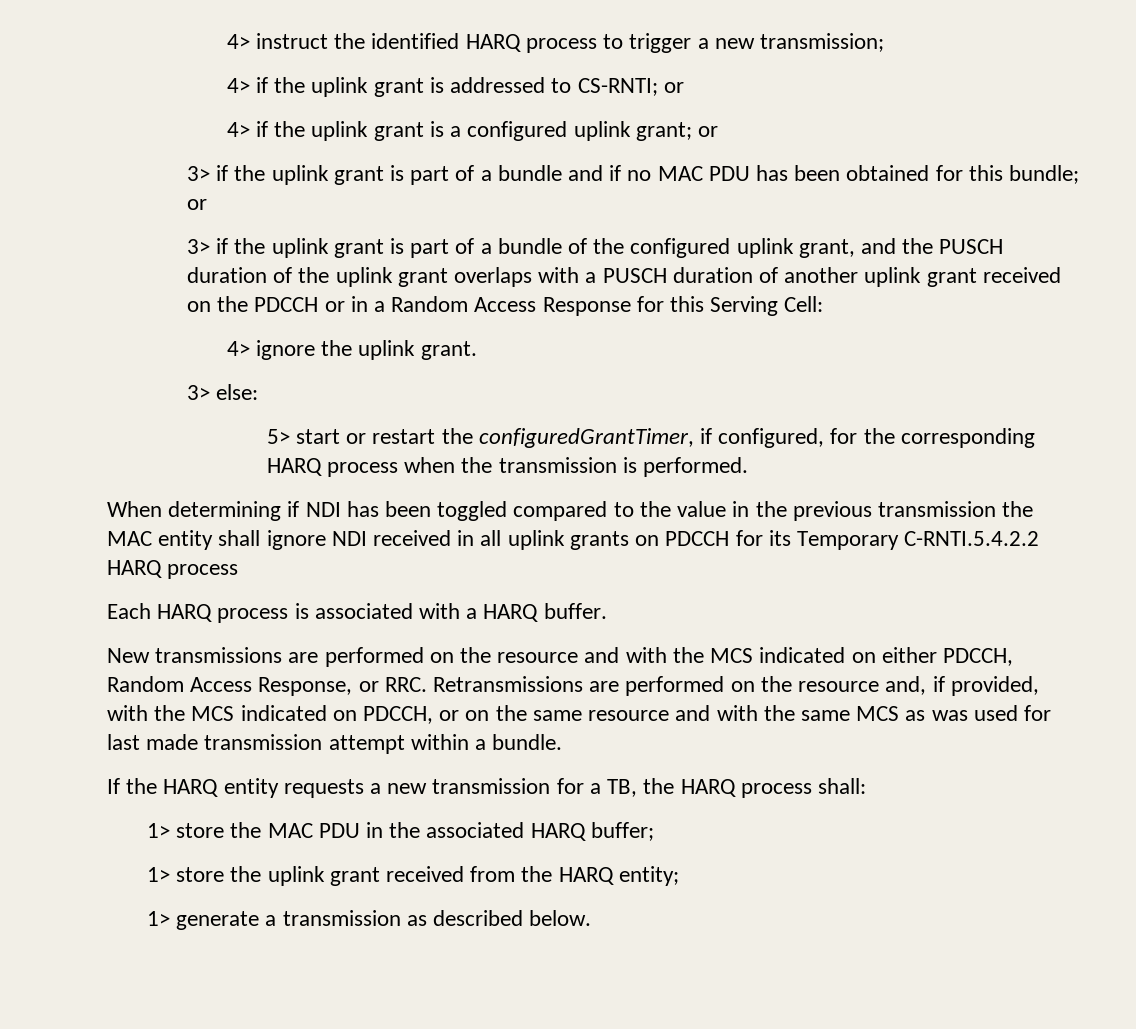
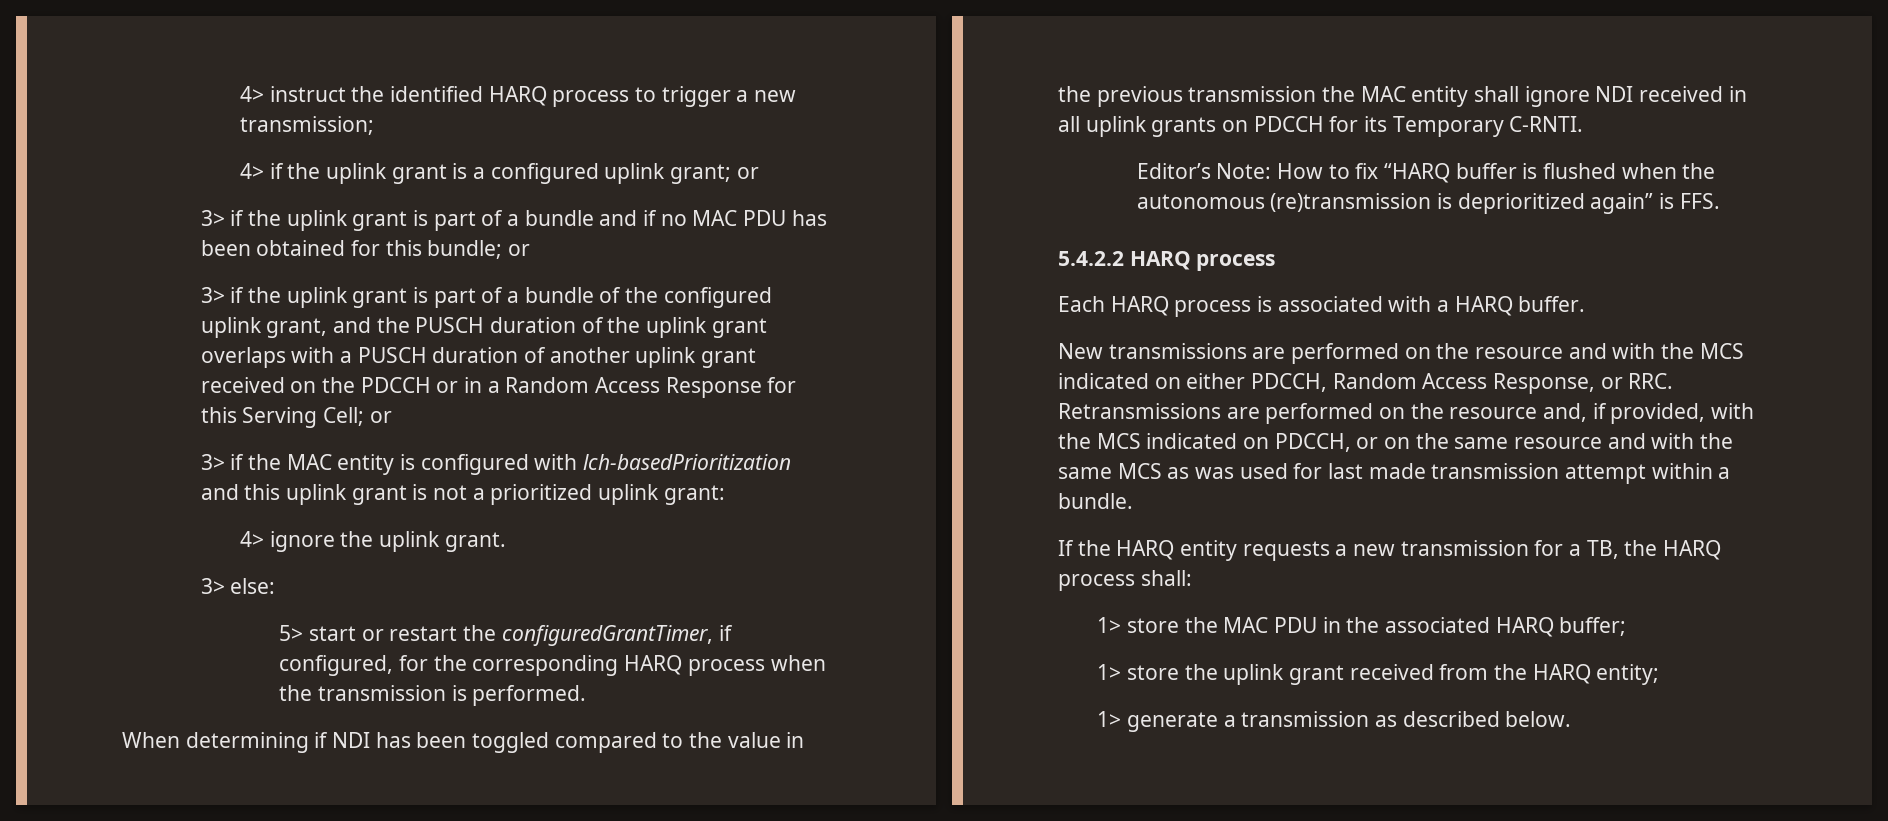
[226,77,684,97] // 4> if the uplink grant is addressed to CS-RNTI; or -> (375, 125) none
[784,296,824,312] Cell: -> [323,407,392,426] [200,454,792,475] [200,484,725,505] Cell; or // 3> if the MAC entity is configured with lch-basedPrioritization and this uplink grant is not a prioritized uplink grant:
[904,531,1040,546] C-RNTI.5.4.2.2 -> [1509,116,1584,132] [1136,163,1716,183] [1136,193,1720,214] [1058,251,1124,266] C-RNTI. // Editor’s Note: How to fix “HARQ buffer is flushed when the autonomous (re)transmission is deprioritized again” is FFS. // 5.4.2.2

